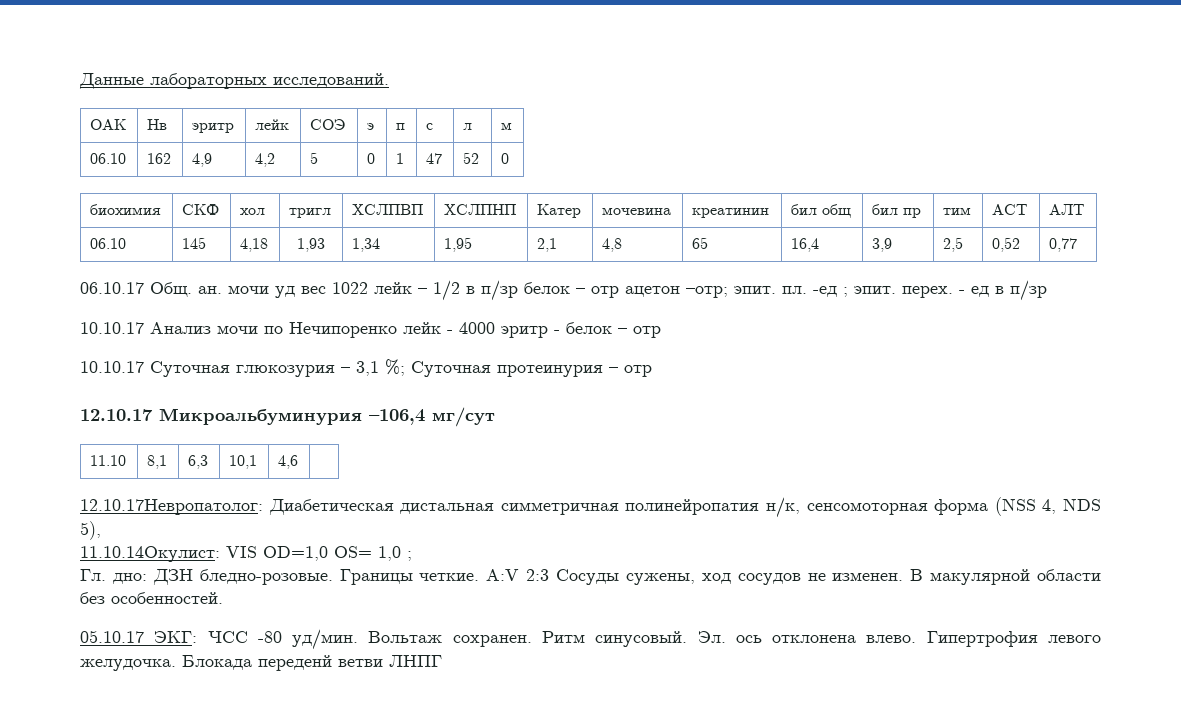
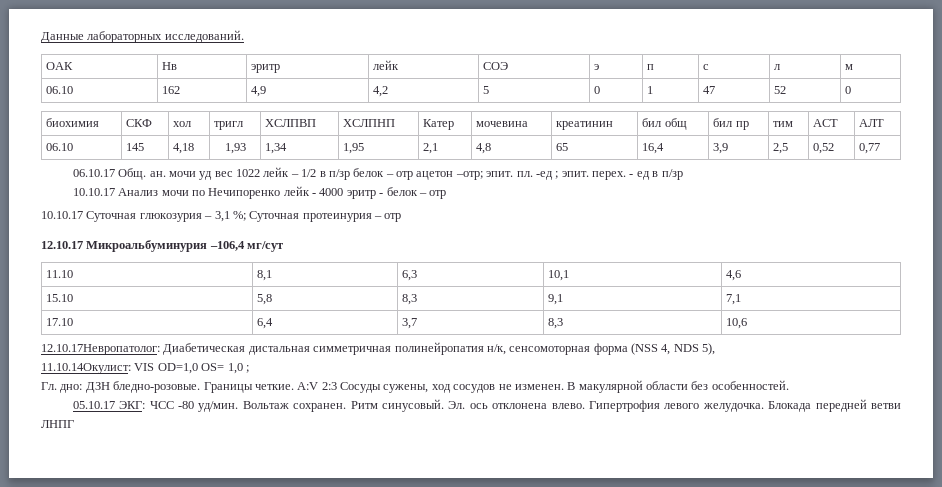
(299, 462) | -> [46,294,74,302] [257,294,273,305] [402,294,418,305] [548,294,564,305] [726,294,742,305] [46,318,74,326] [257,318,274,329] [402,318,418,329] [548,318,564,329] [726,318,748,329] // 15.10 | 5,8 | 8,3 | 9,1 | 7,1 // 17.10 | 6,4 | 3,7 | 8,3 | 10,6
[258,655,332,671] переденй -> [815,399,867,412] передней

